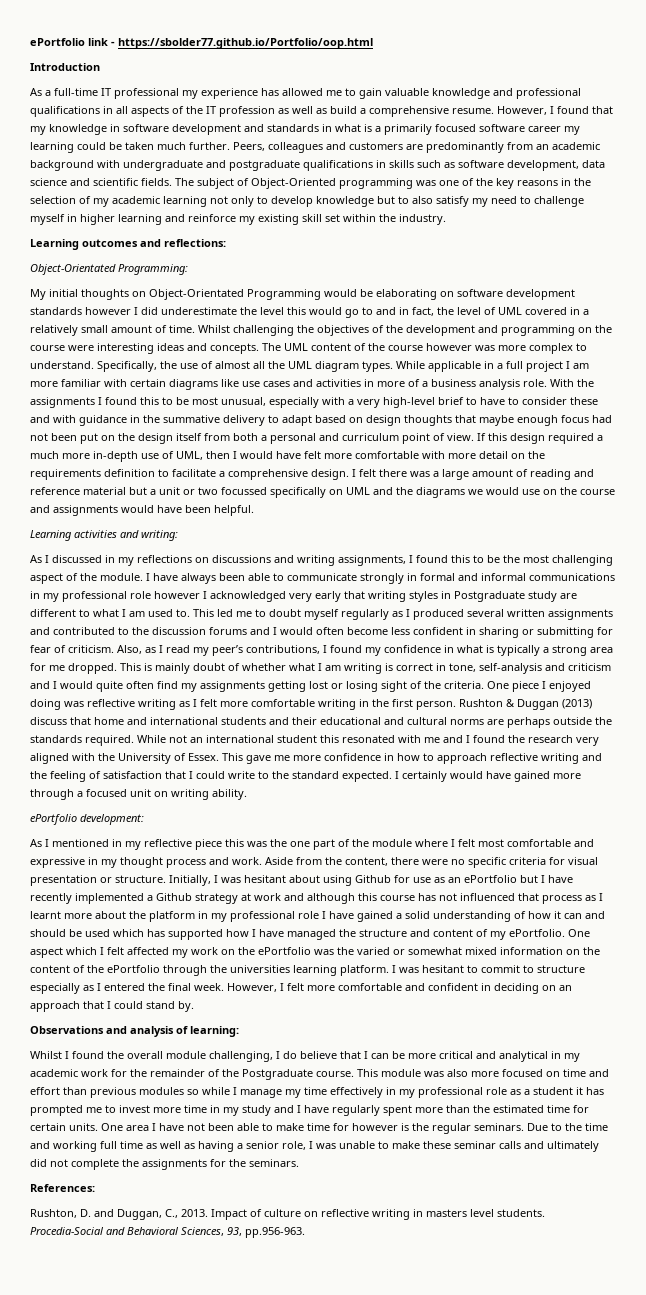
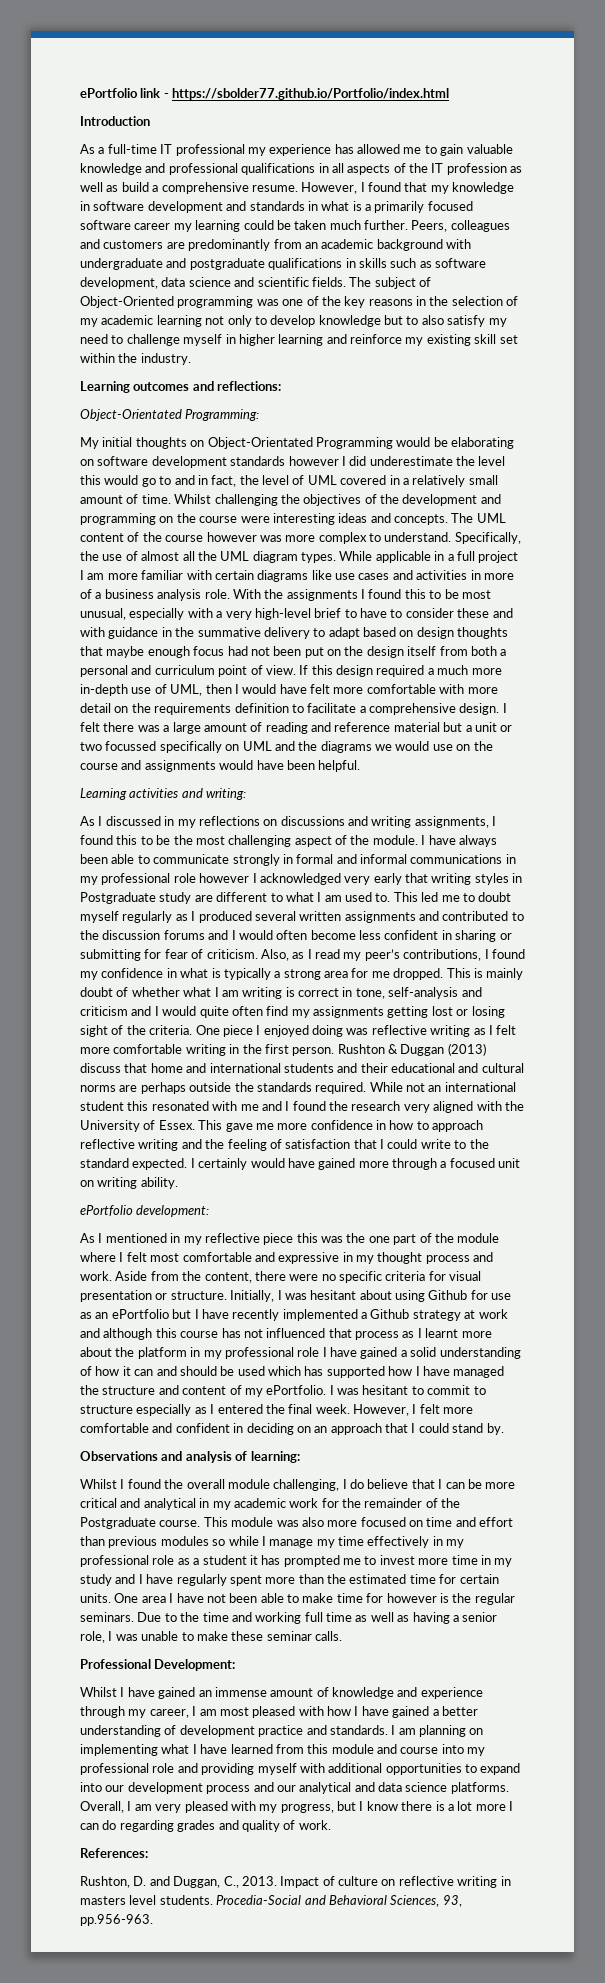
[118,38,373,49] https://sbolder77.github.io/Portfolio/oop.html -> [172,88,450,100] https://sbolder77.github.io/Portfolio/index.html
[568,929,590,937] [30,947,600,958] [30,965,389,976] One aspect which I felt affected my work on the ePortfolio was the varied or somewhat mixed information on the content of the ePortfolio through the universities learning platform. -> (327, 1390) none
[499,1141,599,1152] [30,1159,299,1170] calls and ultimately did not complete the assignments for the seminars. -> [315,1631,342,1641] [80,1659,236,1671] [80,1687,483,1699] [80,1706,478,1718] [80,1725,484,1737] [80,1744,486,1756] [80,1763,521,1775] [80,1782,509,1794] [80,1801,513,1813] [80,1820,331,1832] calls. // Professional Development: // Whilst I have gained an immense amount of knowledge and experience through my career, I am most pleased with how I have gained a better understanding of development practice and standards. I am planning on implementing what I have learned from this module and course into my professional role and providing myself with additional opportunities to expand into our development process and our analytical and data science platforms. Overall, I am very pleased with my progress, but I know there is a lot more I can do regarding grades and quality of work.

